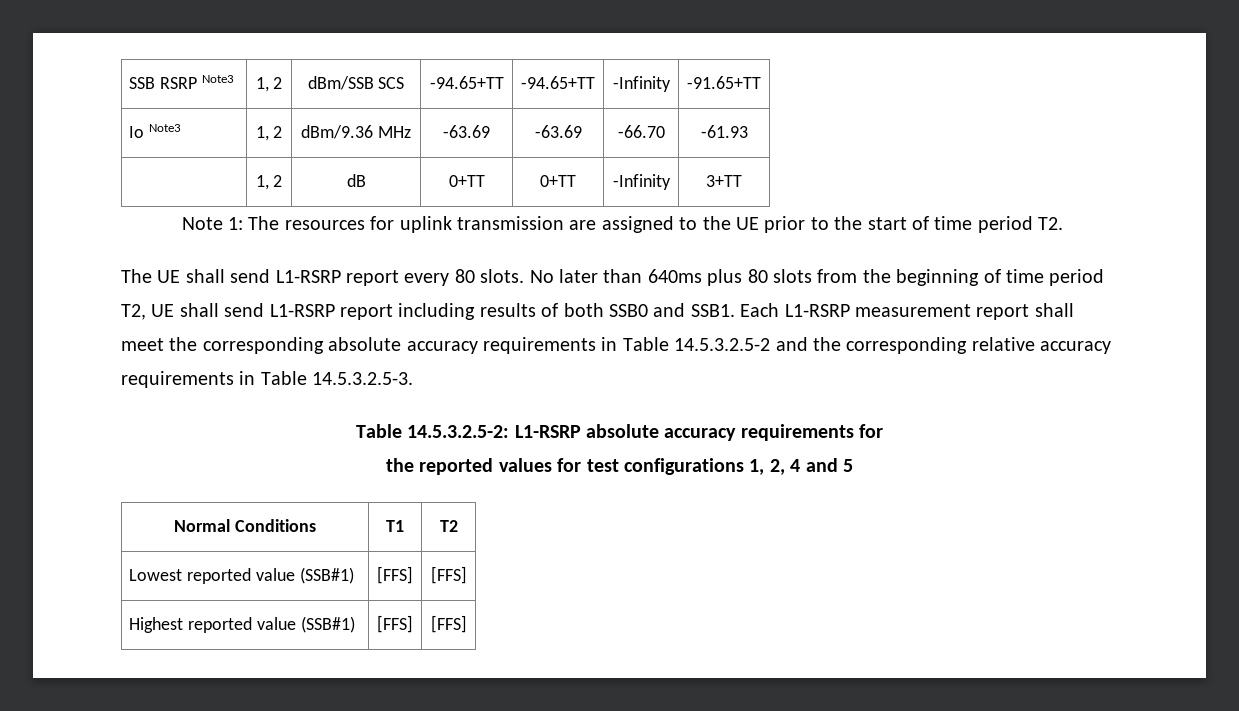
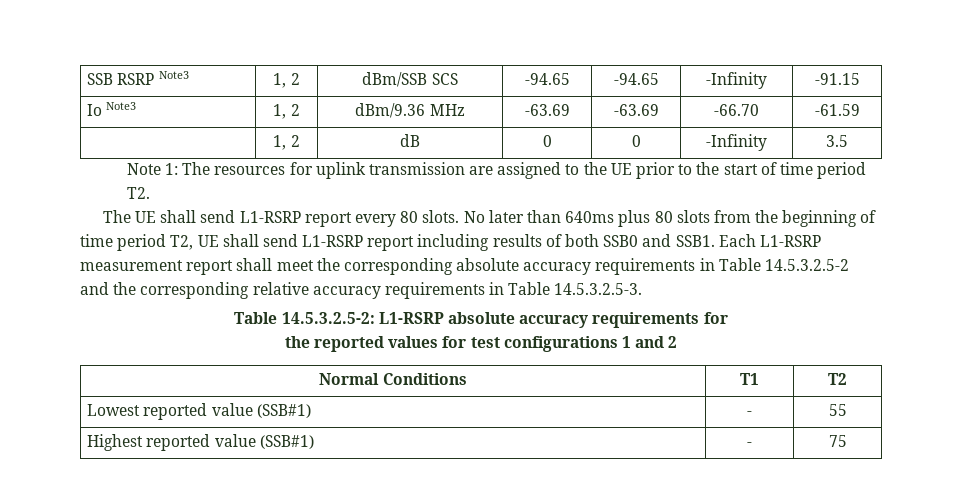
[429,76,504,89] [521,76,595,89] [612,76,671,92] [687,76,761,89] -94.65+TT | -94.65+TT | -Infinity | -91.65+TT -> [524,73,570,85] [613,73,659,85] [706,72,768,89] [814,73,860,85] -94.65 | -94.65 | -Infinity | -91.15
[700,125,748,138] -61.93 -> [814,104,860,116] -61.59
[448,175,485,187] [540,175,576,187] [612,174,671,190] [706,175,742,187] 0+TT | 0+TT | -Infinity | 3+TT -> [542,135,552,147] [631,135,641,147] [706,134,768,151] [826,135,849,147] 0 | 0 | -Infinity | 3.5
[749,458,853,475] 1, 2, 4 and 5 -> [621,336,678,348] 1 and 2
[377,566,413,584] [430,566,467,584] [FFS] | [FFS] -> [747,411,753,416] [828,404,847,416] - | 55
[377,615,413,633] [430,615,467,633] [FFS] | [FFS] -> [747,442,753,447] [828,435,847,447] - | 75

